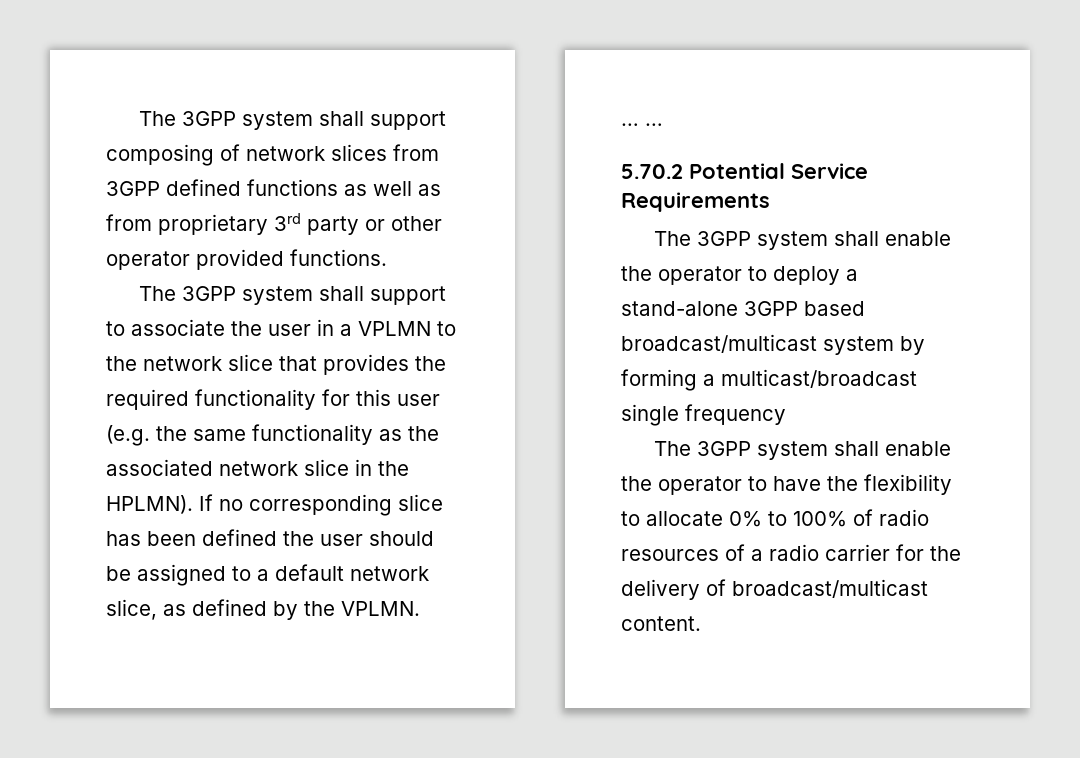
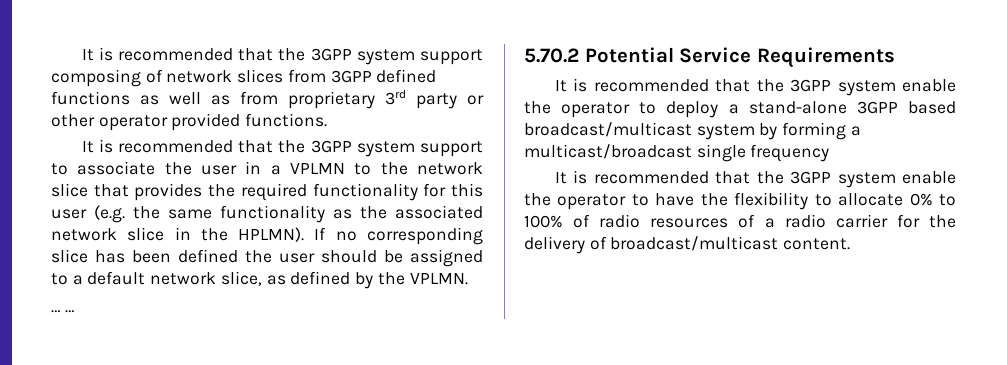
[139,111,365,130] The 3GPP system shall -> [81,47,415,65] It is recommended that the 3GPP system
[139,286,365,305] The 3GPP system shall -> [81,139,415,157] It is recommended that the 3GPP system
[654,231,880,250] The 3GPP system shall -> [554,78,896,96] It is recommended that the 3GPP system
[654,441,880,460] The 3GPP system shall -> [554,170,896,188] It is recommended that the 3GPP system

